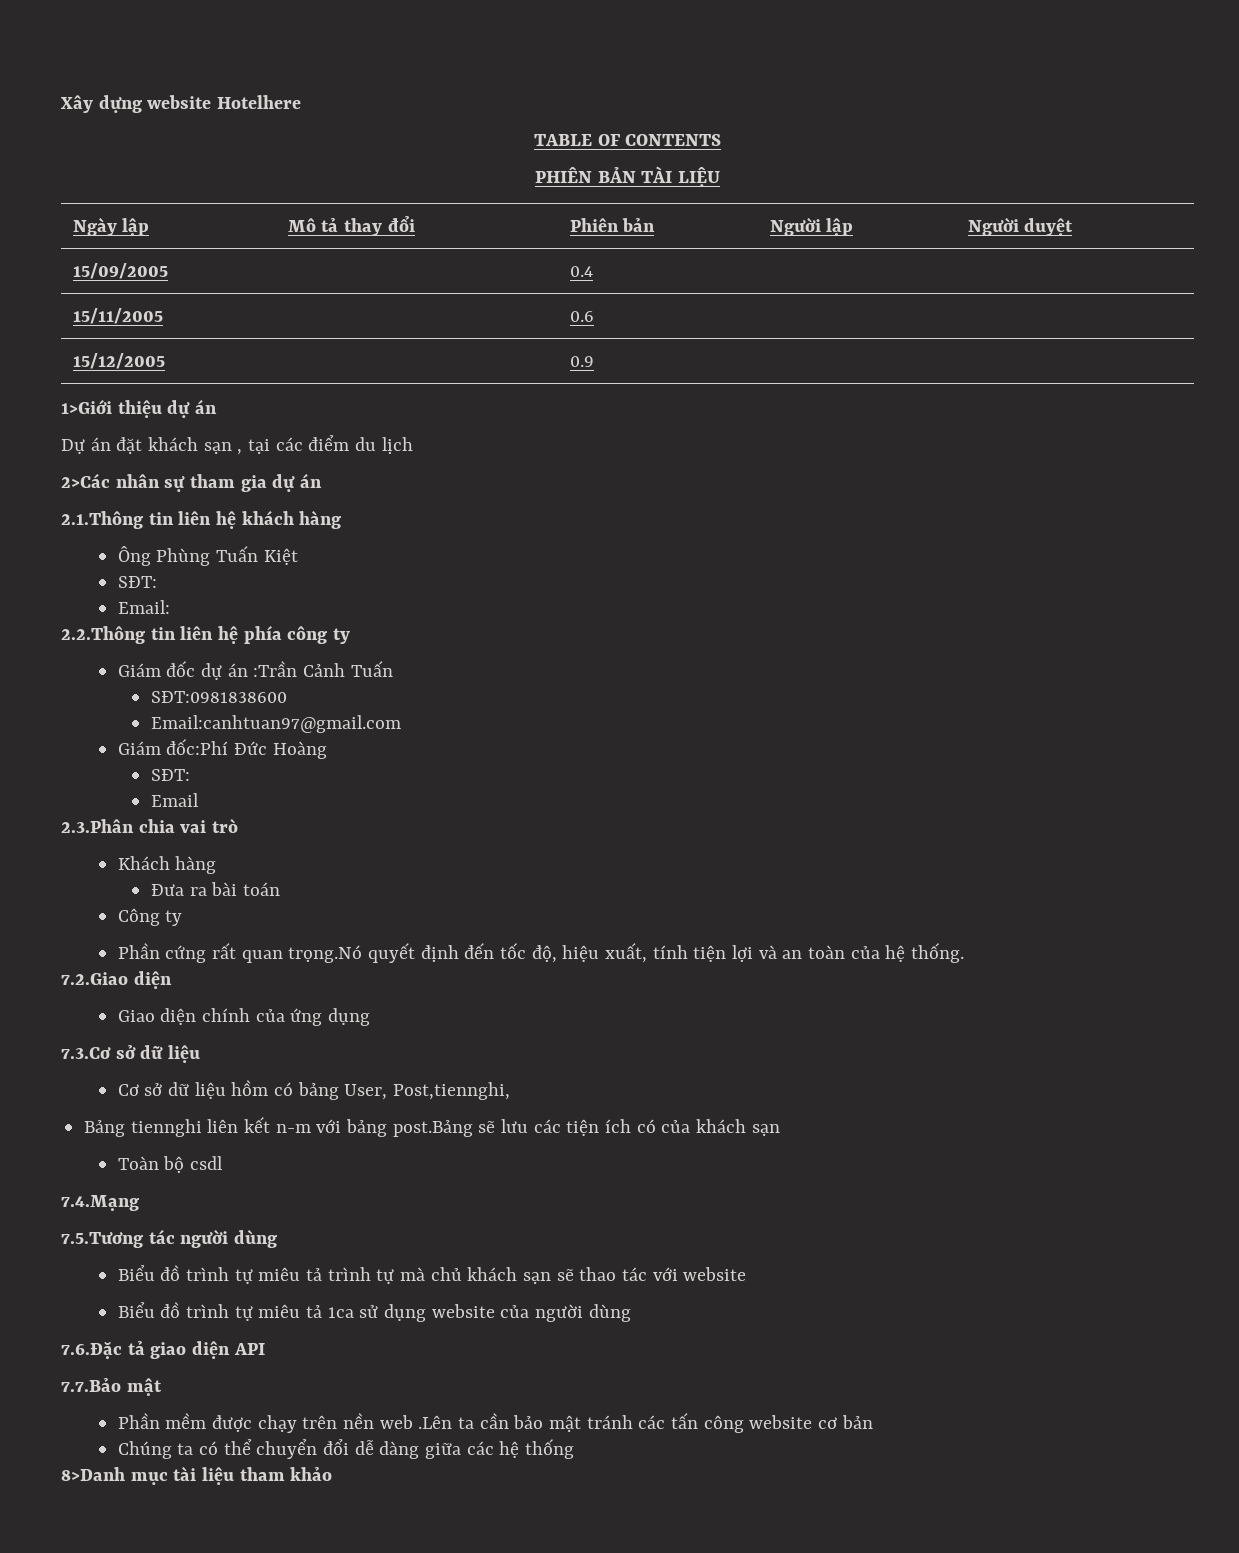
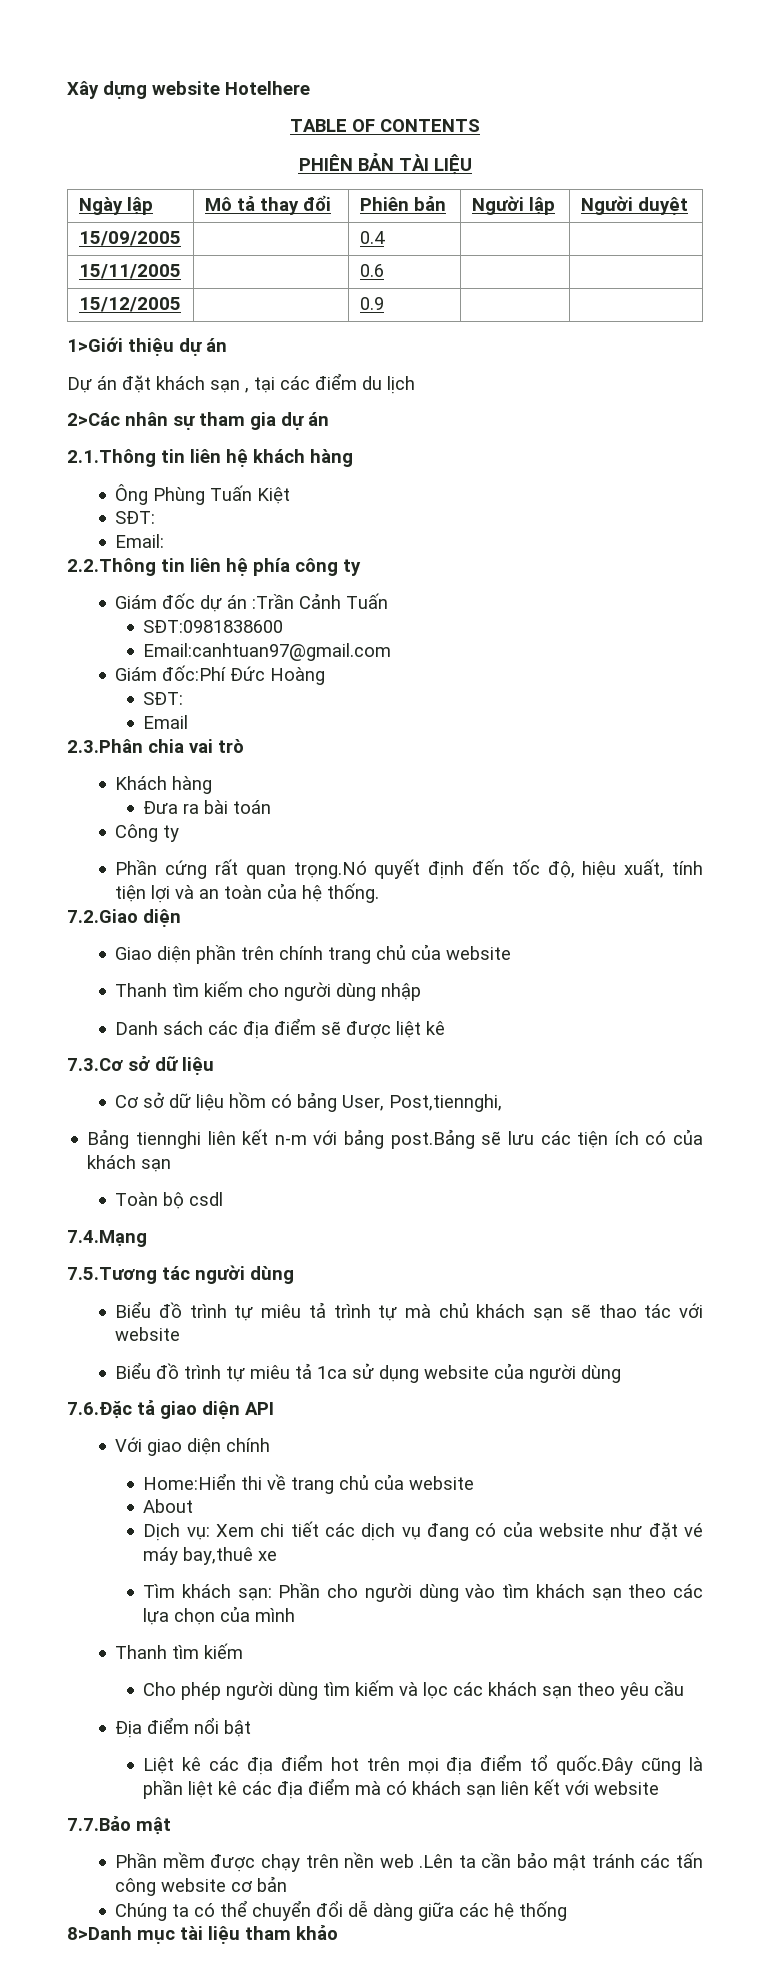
[201,1008,370,1026] chính của ứng dụng -> [196,944,512,964] [115,981,422,1001] [115,1018,446,1039] phần trên chính trang chủ của website // Thanh tìm kiếm cho người dùng nhập // Danh sách các địa điểm sẽ được liệt kê
(265, 1349) none -> [115,1437,271,1456] [143,1473,475,1494] [143,1499,194,1513] [143,1521,704,1541] [143,1547,278,1565] [143,1583,703,1602] [143,1606,296,1625] [115,1643,244,1659] [143,1680,685,1700] [115,1717,252,1738] [143,1754,704,1775] [143,1778,660,1799] // Với giao diện chính // Home:Hiển thi về trang chủ của website // About // Dịch vụ: Xem chi tiết các dịch vụ đang có của website như đặt vé máy bay,thuê xe // Tìm khách sạn: Phần cho người dùng vào tìm khách sạn theo các lựa chọn của mình // Thanh tìm kiếm // Cho phép người dùng tìm kiếm và lọc các khách sạn theo yêu cầu // Địa điểm nổi bật // Liệt kê các địa điểm hot trên mọi địa điểm tổ quốc.Đây cũng là phần liệt kê các địa điểm mà có khách sạn liên kết với website

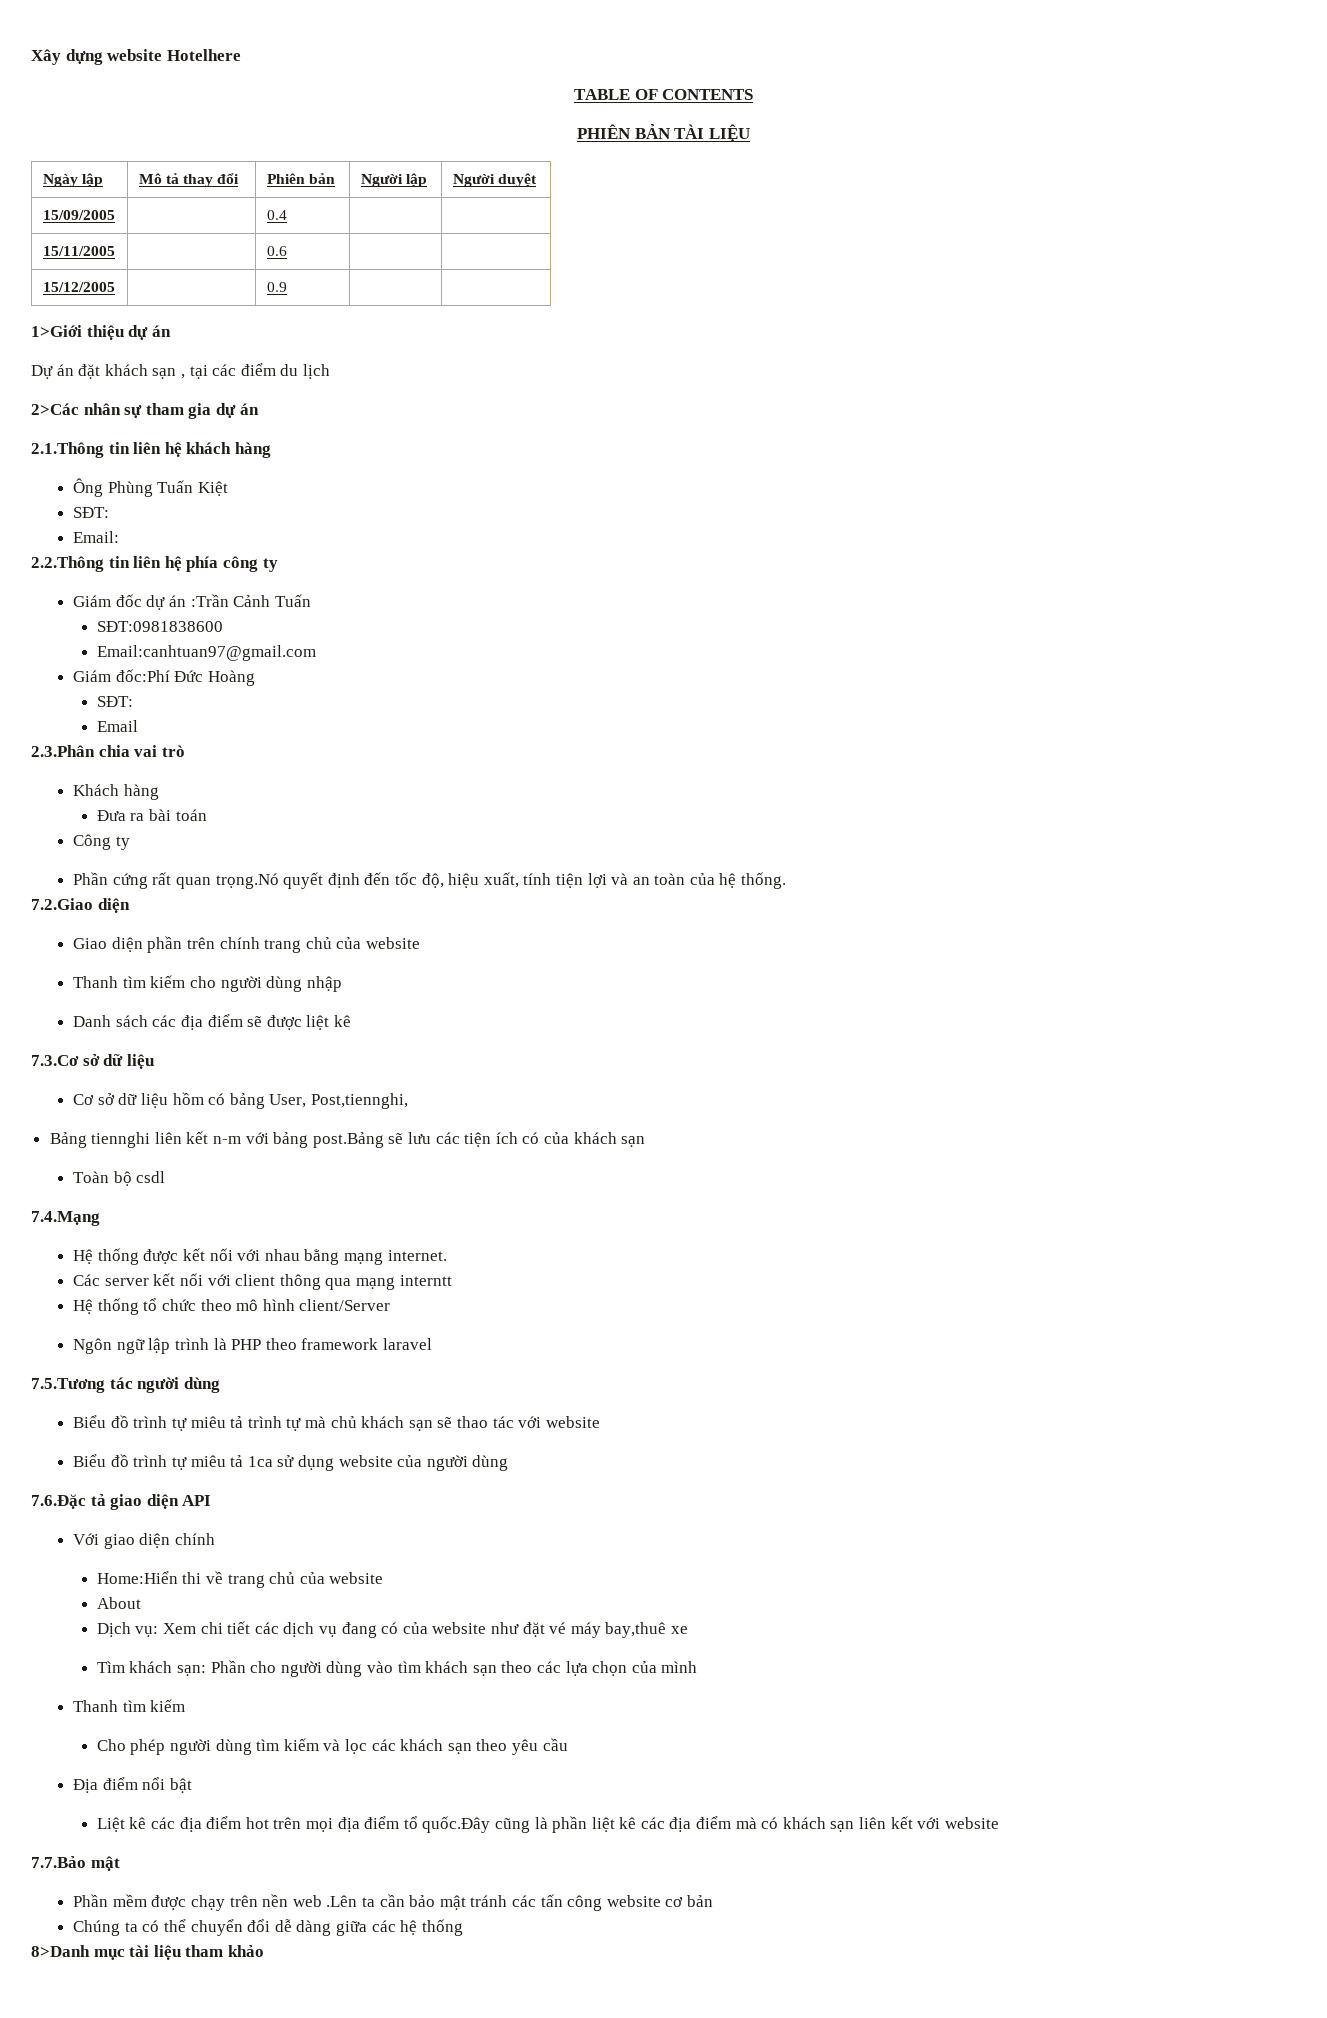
(147, 1238) none -> [73,1248,447,1265] [73,1273,452,1290] [73,1298,391,1315] [73,1338,432,1354] // Hệ thống được kết nối với nhau bằng mạng internet. // Các server kết nối với client thông qua mạng interntt // Hệ thống tổ chức theo mô hình client/Server // Ngôn ngữ lập trình là PHP theo framework laravel

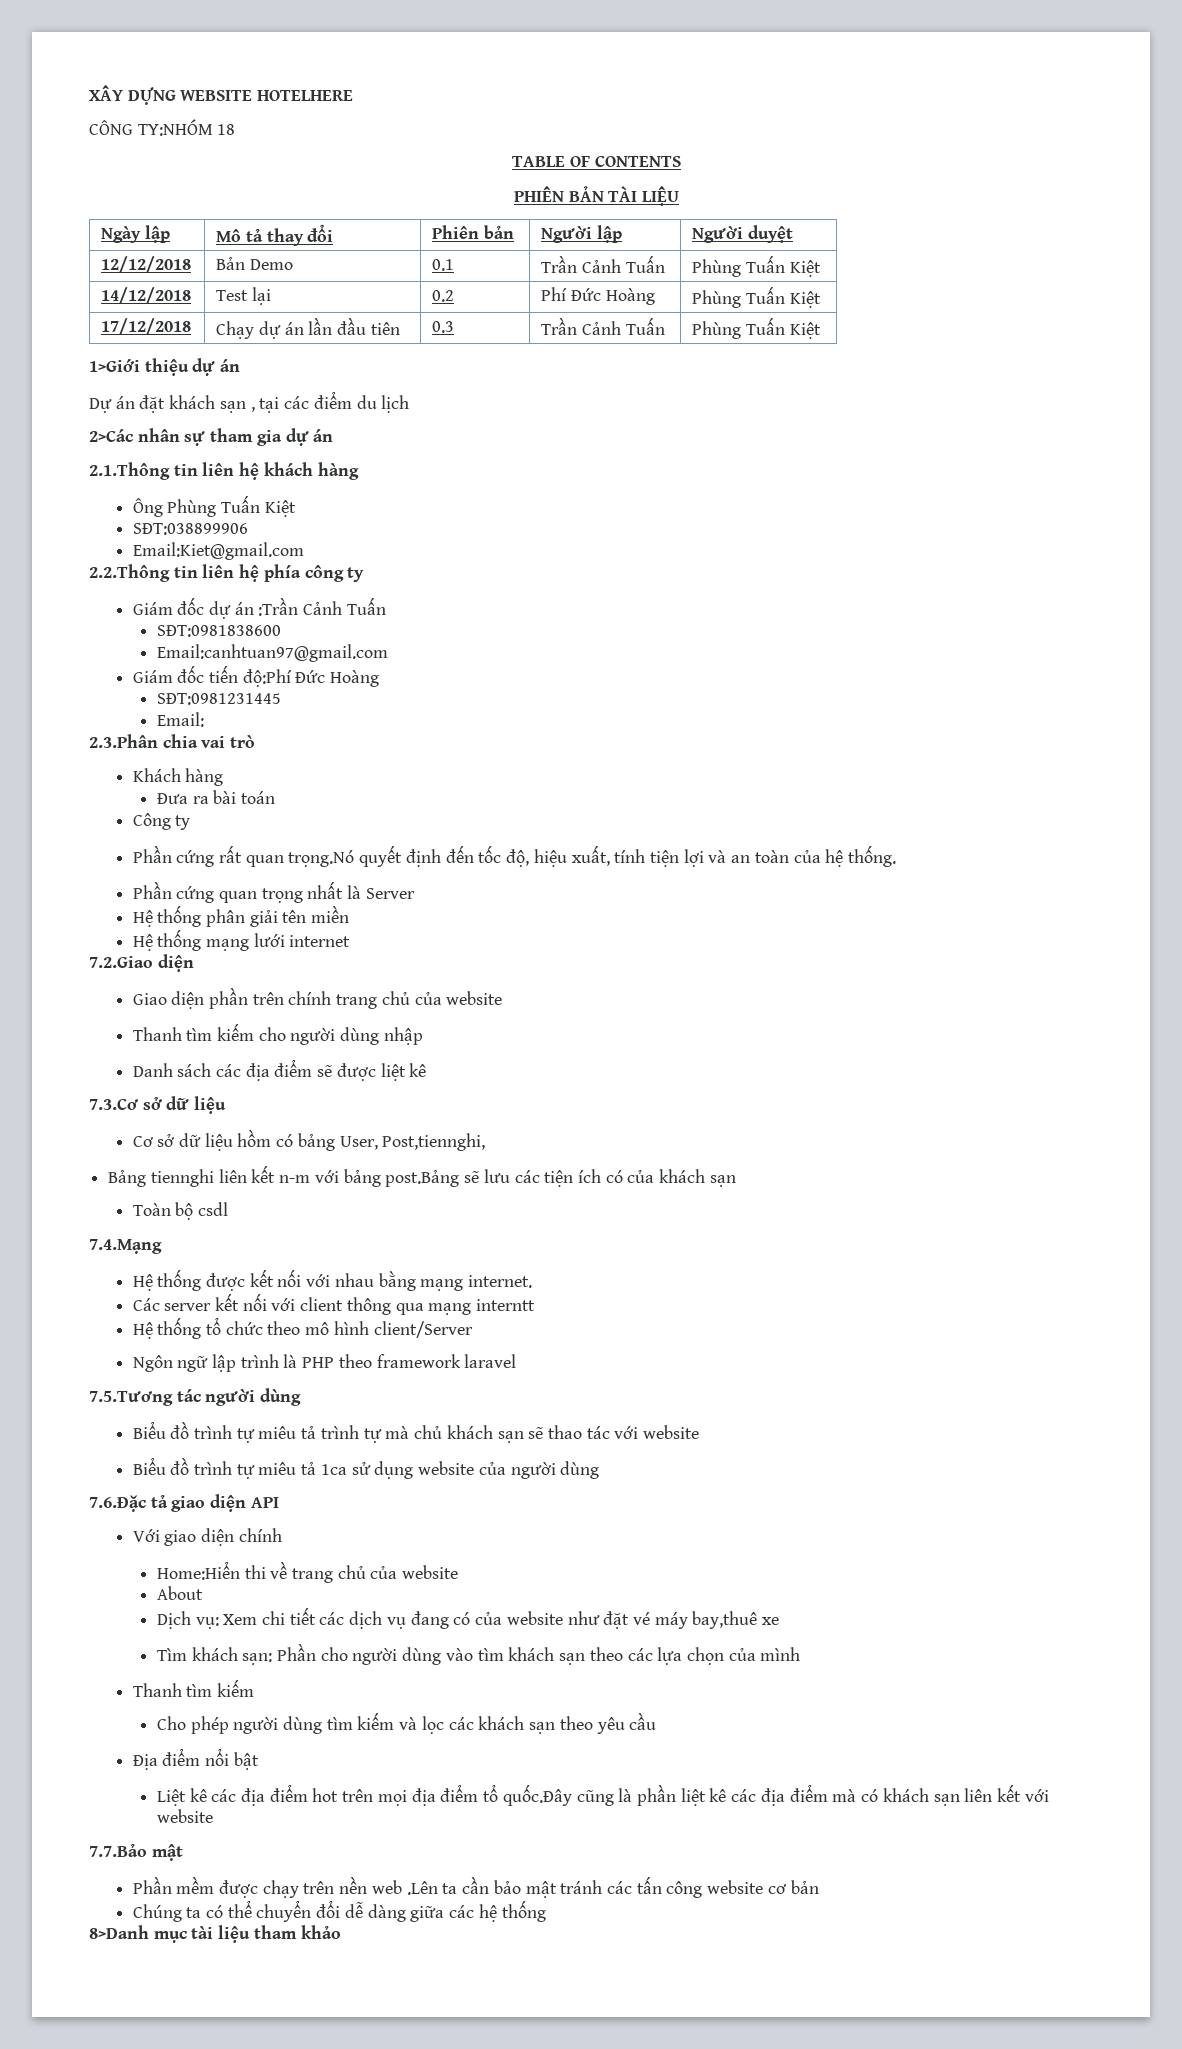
[31,49,241,65] Xây dựng website Hotelhere -> [89,85,354,105] [89,119,236,136] XÂY DỰNG WEBSITE HOTELHERE // CÔNG TY:NHÓM 18
[42,210,115,220] [266,210,287,220] [42,246,115,256] [266,246,287,256] [42,282,115,292] [266,282,287,292] 15/09/2005 | | 0.4 | | // 15/11/2005 | | 0.6 | | // 15/12/2005 | | 0.9 | | -> [101,256,192,273] [216,257,293,270] [432,259,455,271] [541,255,665,273] [692,255,821,277] [101,287,192,304] [216,287,271,305] [432,290,455,302] [541,287,655,305] [692,286,821,308] [101,318,192,335] [216,317,400,339] [432,321,455,333] [541,317,665,335] [692,317,821,339] 12/12/2018 | Bản Demo | 0.1 | Trần Cảnh Tuấn | Phùng Tuấn Kiệt // 14/12/2018 | Test lại | 0.2 | Phí Đức Hoàng | Phùng Tuấn Kiệt // 17/12/2018 | Chạy dự án lần đầu tiên | 0.3 | Trần Cảnh Tuấn | Phùng Tuấn Kiệt
[73,507,110,518] [73,531,120,543] SĐT: // Email: -> [132,523,248,535] [132,542,304,560] SĐT:038899906 // Email:Kiet@gmail.com
[115,669,170,682] đốc:Phí -> [177,665,292,687] đốc tiến độ:Phí
[96,696,133,707] [96,720,138,732] SĐT: // Email -> [156,693,281,705] [156,712,204,727] SĐT:0981231445 // Email:
(787, 880) none -> [132,881,415,903] [132,905,350,927] [132,929,351,951] // Phần cứng quan trọng nhất là Server // Hệ thống phân giải tên miền // Hệ thống mạng lưới internet

